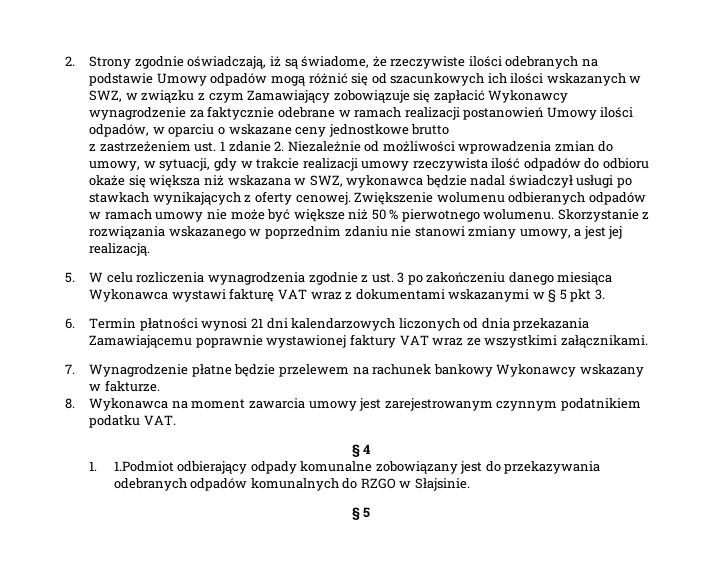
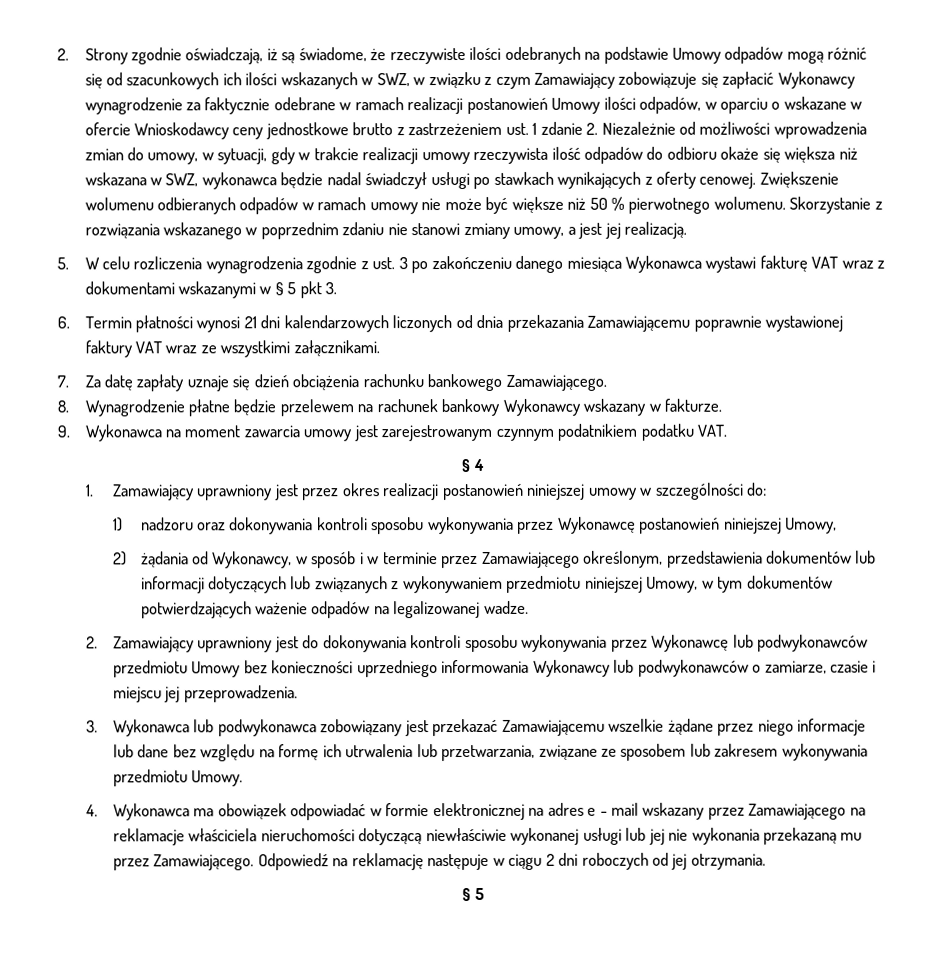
(292, 129) none -> [850,101,863,110] [84,122,229,140] w ofercie Wnioskodawcy
(450, 129) // -> (394, 129) none
(75, 369) none -> [84,373,607,392] [57,400,69,413] Za datę zapłaty uznaje się dzień obciążenia rachunku bankowego Zamawiającego. // 8.
[65,398,75,409] 8. -> [57,425,70,438] 9.
[113,461,601,474] [113,478,470,491] 1.Podmiot odbierający odpady komunalne zobowiązany jest do przekazywania odebranych odpadów komunalnych do RZGO w Słajsinie. -> [113,482,768,501] [113,516,838,535] [113,550,877,569] [140,575,833,594] [140,600,529,619] [85,634,869,653] [113,659,877,678] [113,685,298,703] [85,718,867,737] [113,743,868,762] [113,769,244,787] [85,802,866,821] [113,827,863,846] [113,852,766,871] Zamawiający uprawniony jest przez okres realizacji postanowień niniejszej umowy w szczególności do: // 1) nadzoru oraz dokonywania kontroli sposobu wykonywania przez Wykonawcę postanowień niniejszej Umowy, // 2) żądania od Wykonawcy, w sposób i w terminie przez Zamawiającego określonym, przedstawienia dokumentów lub informacji dotyczących lub związanych z wykonywaniem przedmiotu niniejszej Umowy, w tym dokumentów potwierdzających ważenie odpadów na legalizowanej wadze. // 2. Zamawiający uprawniony jest do dokonywania kontroli sposobu wykonywania przez Wykonawcę lub podwykonawców przedmiotu Umowy bez konieczności uprzedniego informowania Wykonawcy lub podwykonawców o zamiarze, czasie i miejscu jej przeprowadzenia. // 3. Wykonawca lub podwykonawca zobowiązany jest przekazać Zamawiającemu wszelkie żądane przez niego informacje lub dane bez względu na formę ich utrwalenia lub przetwarzania, związane ze sposobem lub zakresem wykonywania przedmiotu Umowy. // 4. Wykonawca ma obowiązek odpowiadać w formie elektronicznej na adres e - mail wskazany przez Zamawiającego na reklamacje właściciela nieruchomości dotyczącą niewłaściwie wykonanej usługi lub jej nie wykonania przekazaną mu przez Zamawiającego. Odpowiedź na reklamację następuje w ciągu 2 dni roboczych od jej otrzymania.

